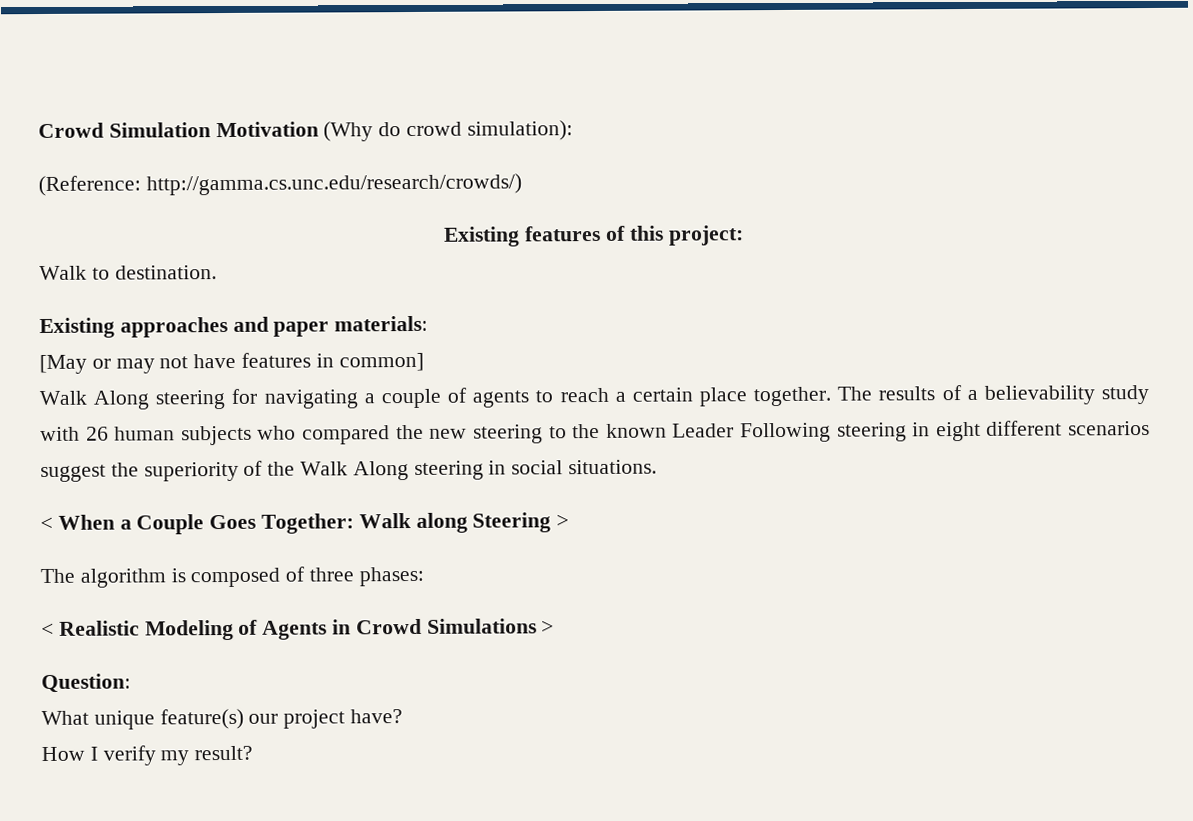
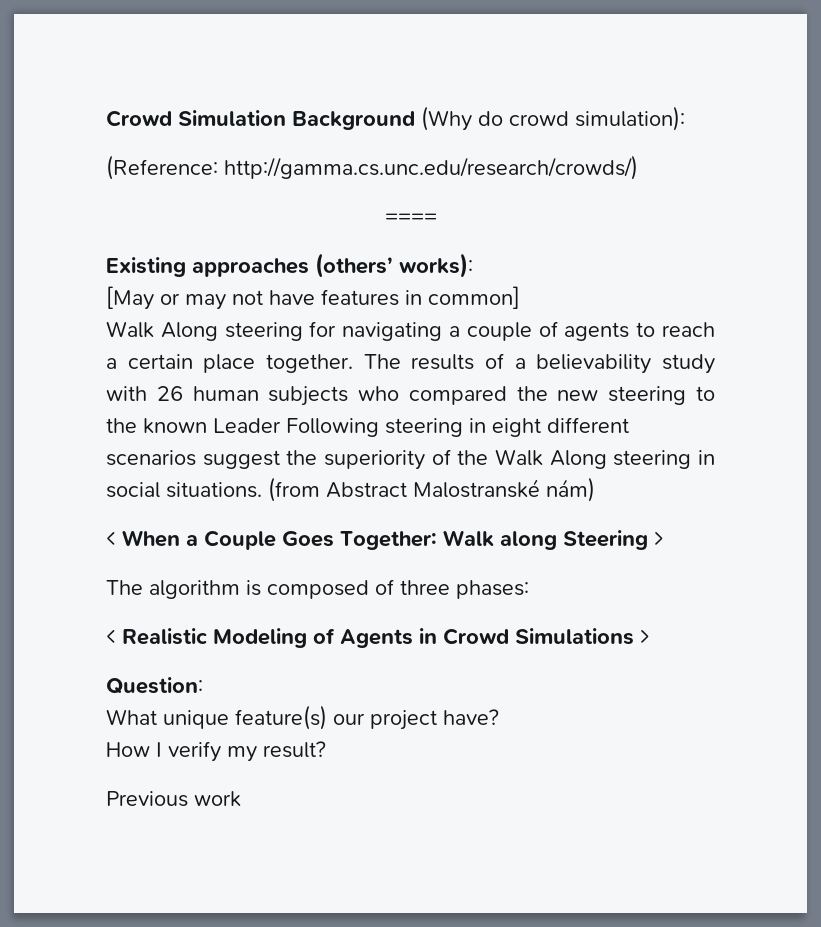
[215,121,319,138] Motivation -> [292,111,415,130] Background
[444,225,744,247] [39,265,217,281] Existing features of this project: // Walk to destination. -> [384,213,437,224] ====
[232,315,429,337] and paper materials: -> [315,253,473,278] (others’ works):
(658, 467) none -> [268,477,595,502] (from Abstract Malostranské nám)
(254, 753) none -> [106,791,241,807] // Previous work

